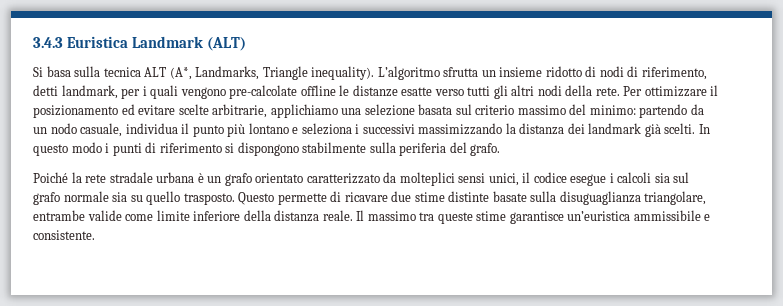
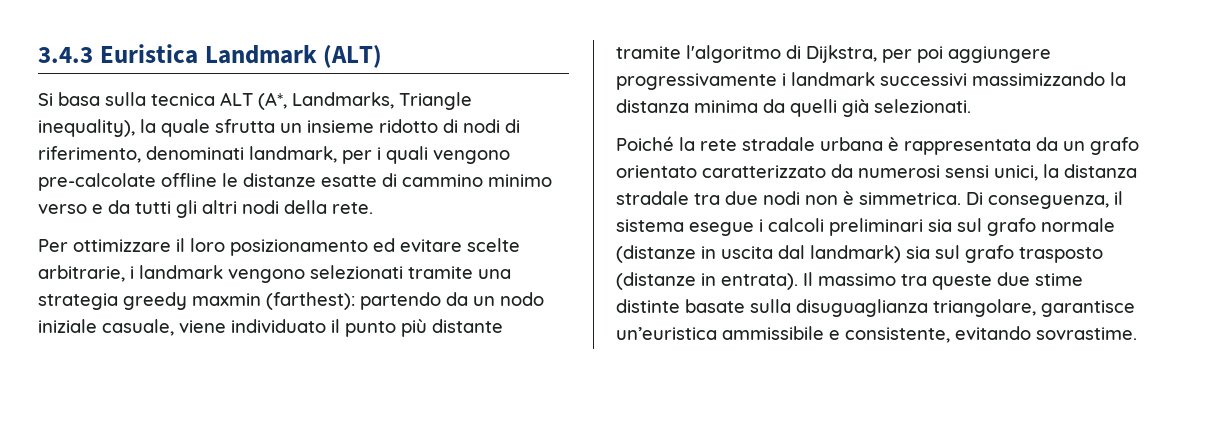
[311,66,440,80] inequality). L’algoritmo -> [38,119,210,137] inequality), la quale
[33,85,58,96] detti -> [146,146,244,160] denominati
[434,89,464,96] verso -> [382,173,552,187] [38,200,130,214] di cammino minimo verso e da
(620, 91) none -> (373, 208) //
(719, 90) none -> [190,238,225,252] loro
[270,104,704,118] [33,123,710,137] [33,142,501,156] applichiamo una selezione basata sul criterio massimo del minimo: partendo da un nodo casuale, individua il punto più lontano e seleziona i successivi massimizzando la distanza dei landmark già scelti. In questo modo i punti di riferimento si dispongono stabilmente sulla periferia del grafo. -> [130,265,511,283] [38,292,544,310] [38,319,503,337] [616,45,1051,63] [616,72,1126,90] [616,99,971,117] i landmark vengono selezionati tramite una strategia greedy maxmin (farthest): partendo da un nodo iniziale casuale, viene individuato il punto più distante tramite l'algoritmo di Dijkstra, per poi aggiungere progressivamente i landmark successivi massimizzando la distanza minima da quelli già selezionati.
(204, 178) none -> [904,137,1058,155] rappresentata da
[399,172,455,186] molteplici -> [858,165,940,178] numerosi
[522,172,567,183] il codice -> [1043,164,1137,178] [616,191,1123,209] [616,219,684,232] la distanza stradale tra due nodi non è simmetrica. Di conseguenza, il sistema
(652, 177) none -> [829,218,923,236] preliminari
[112,191,388,205] sia su quello trasposto. Questo permette di ricavare -> [616,245,1103,263] [616,272,992,290] (distanze in uscita dal landmark) sia sul grafo trasposto (distanze in entrata). Il massimo tra queste
[33,210,507,224] entrambe valide come limite inferiore della distanza reale. Il massimo tra queste stime -> (1036, 308) none
[33,230,95,240] consistente. -> [845,326,1137,343] consistente, evitando sovrastime.

